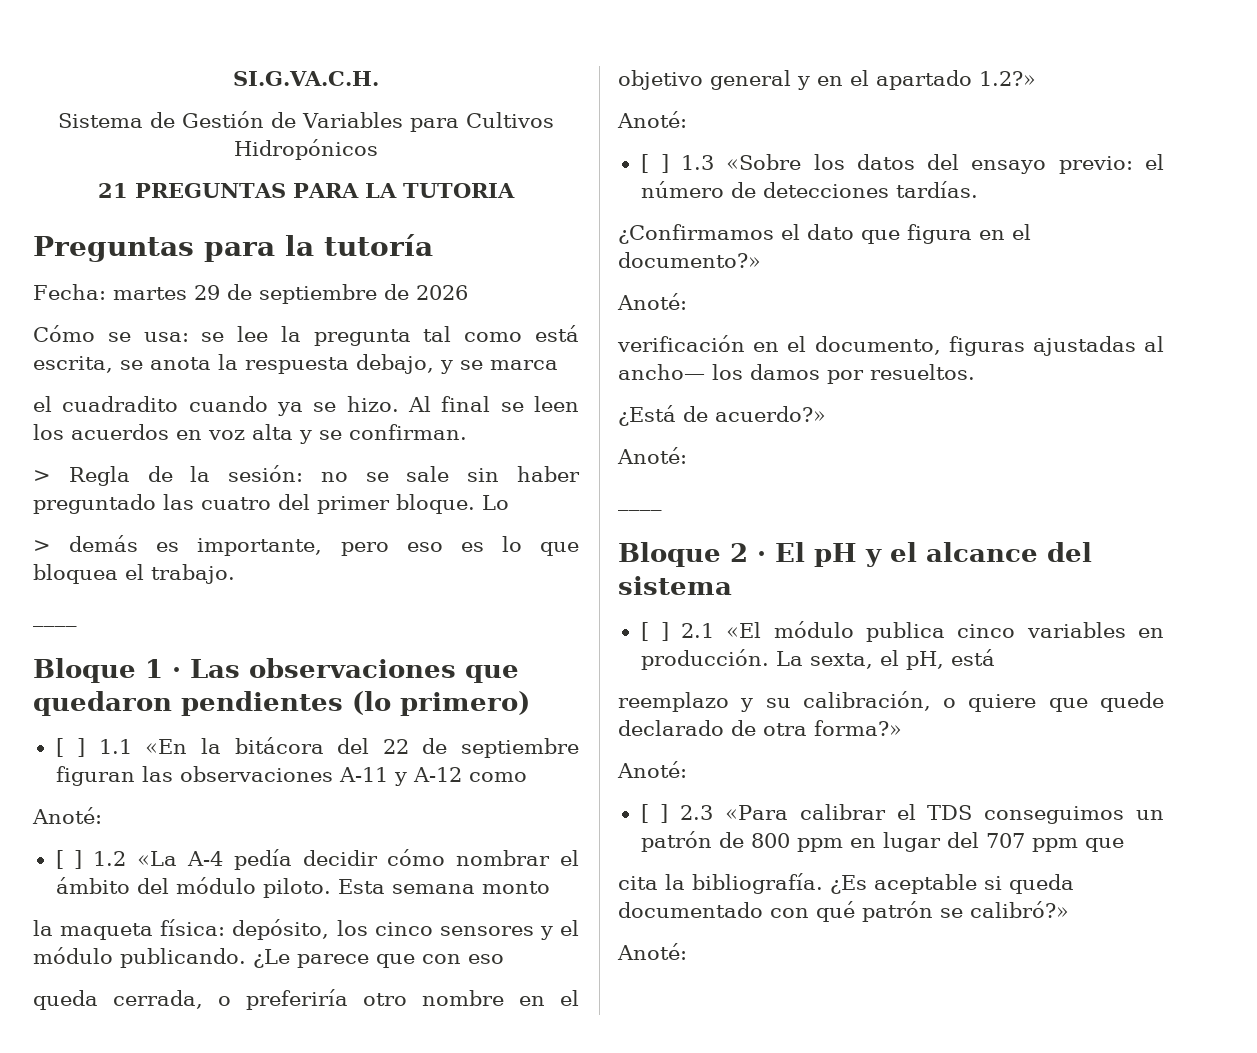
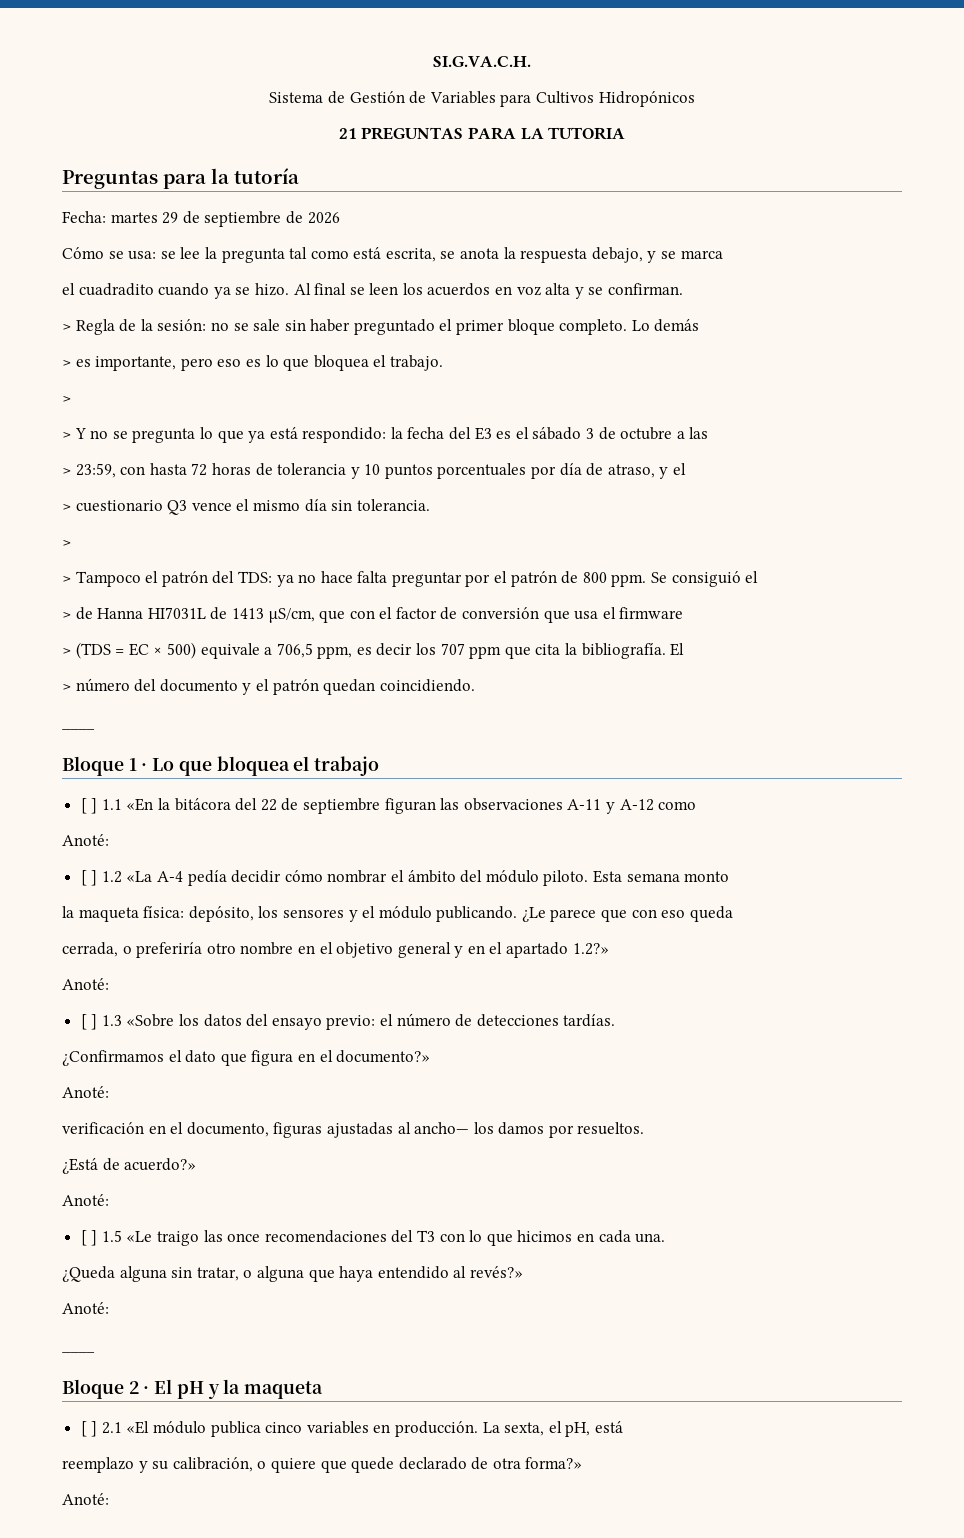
[163,494,509,514] [33,535,139,552] las cuatro del primer bloque. Lo // > demás -> [439,319,700,335] [62,360,71,367] el primer bloque completo. Lo demás // >
[33,622,77,627] [33,658,519,683] [33,691,530,716] ____ // Bloque 1 · Las observaciones que quedaron pendientes (lo primero) -> [62,396,71,403] [62,427,709,443] [62,463,687,479] [62,499,430,515] [62,540,71,547] [62,571,759,587] [62,607,684,623] [62,642,685,659] [62,678,475,695] [62,727,95,730] [62,756,380,776] > // > Y no se pregunta lo que ya está respondido: la fecha del E3 es el sábado 3 de octubre a las // > 23:59, con hasta 72 horas de tolerancia y 10 puntos porcentuales por día de atraso, y el // > cuestionario Q3 vence el mismo día sin tolerancia. // > // > Tampoco el patrón del TDS: ya no hace falta preguntar por el patrón de 800 ppm. Se consiguió el // > de Hanna HI7031L de 1413 µS/cm, que con el factor de conversión que usa el firmware // > (TDS = EC × 500) equivale a 706,5 ppm, es decir los 707 ppm que cita la bibliografía. El // > número del documento y el patrón quedan coincidiendo. // ____ // Bloque 1 · Lo que bloquea el trabajo
[374,922,433,936] cinco -> (279, 912) none
[33,990,98,1010] // queda -> [689,906,733,922] queda //
(687, 455) none -> [80,1230,666,1246] [62,1266,523,1282] [62,1302,109,1314] // [ ] 1.5 «Le traigo las once recomendaciones del T3 con lo que hicimos en cada una. // ¿Queda alguna sin tratar, o alguna que haya entendido al revés?» // Anoté:
[890,542,1092,562] [618,576,732,595] el alcance del sistema -> [223,1379,324,1399] la maqueta
[640,804,1164,824] [640,831,1124,852] [618,873,1074,894] [618,901,1069,922] [617,943,687,960] // [ ] 2.3 «Para calibrar el TDS conseguimos un patrón de 800 ppm en lugar del 707 ppm que // cita la bibliografía. ¿Es aceptable si queda documentado con qué patrón se calibró?» // Anoté: -> (109, 1499) none

